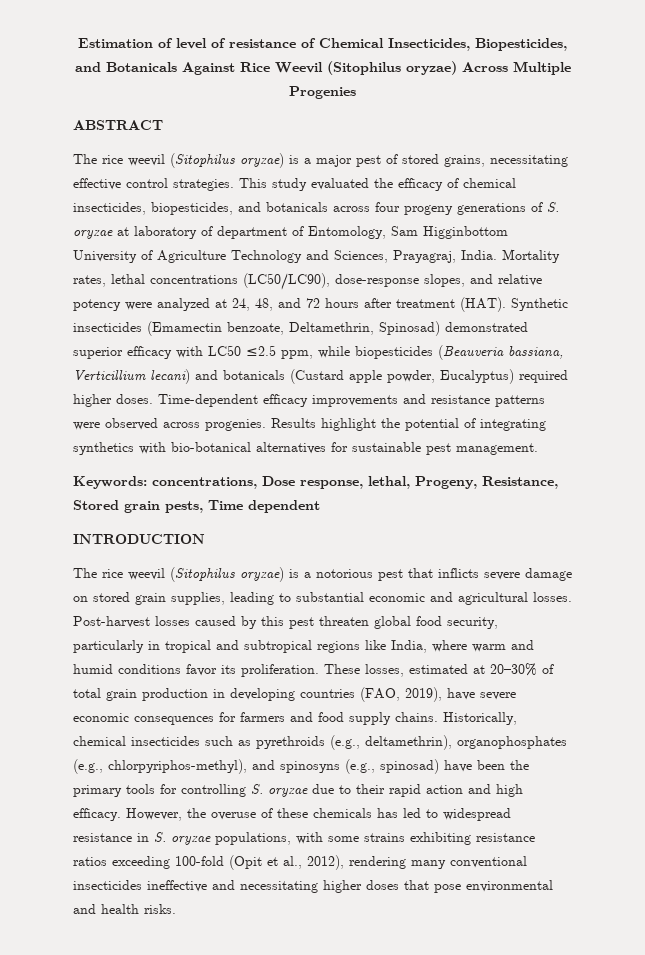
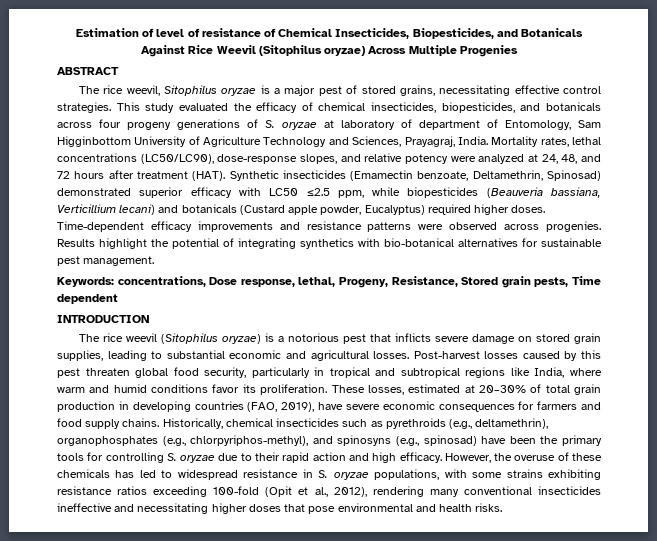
[128,153,284,168] weevil (Sitophilus oryzae) -> [126,85,257,96] weevil, Sitophilus oryzae

